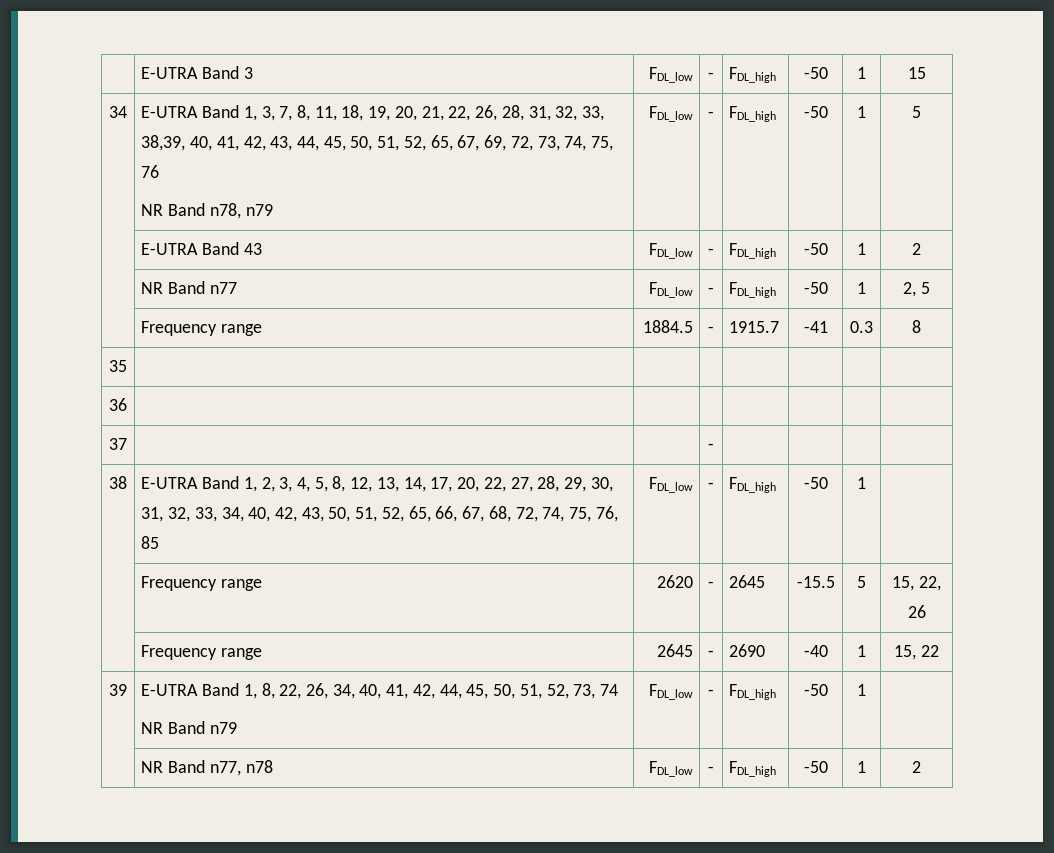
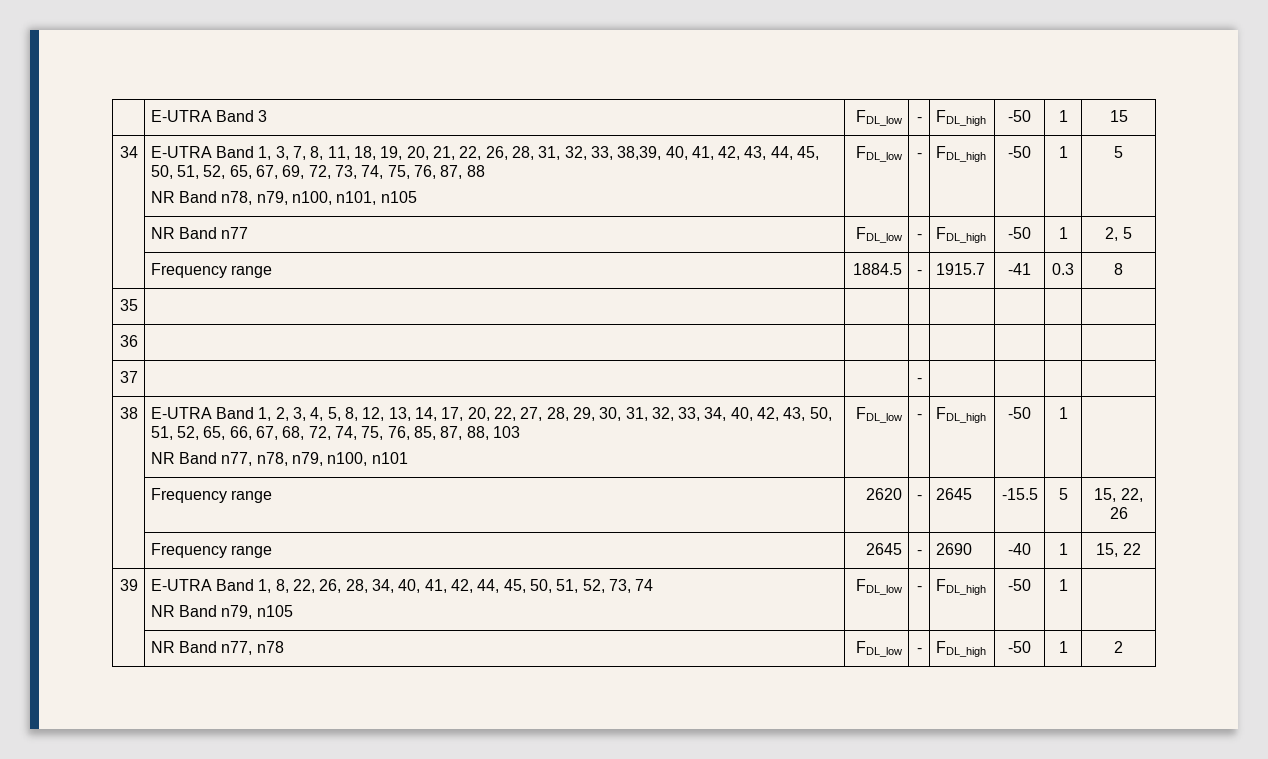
[141,165,160,178] 76 -> [413,165,485,179] 76, 87, 88
[245,204,273,216] n79 -> [256,191,417,205] n79, n100, n101, n105
[141,242,262,255] [648,243,693,259] [708,248,714,255] [729,243,777,259] [803,243,828,255] [857,243,866,255] [912,243,921,255] // | E-UTRA Band 43 | FDL_low | - | FDL_high | -50 | 1 | 2 -> (1123, 152) none
[141,536,160,549] 85 -> [413,426,520,440] [150,452,408,466] 85, 87, 88, 103 // NR Band n77, n78, n79, n100, n101
(329, 691) none -> [345,579,368,593] 28,
[209,722,237,734] n79 -> [221,605,293,619] n79, n105

